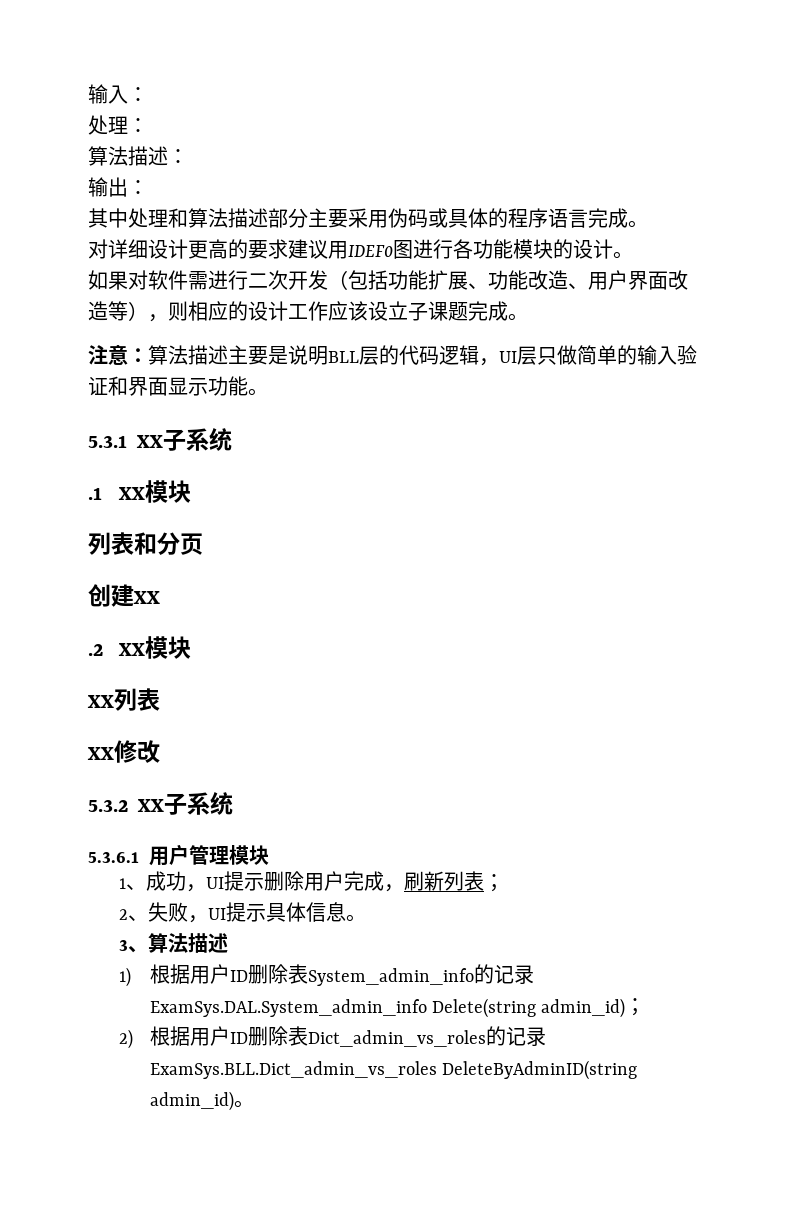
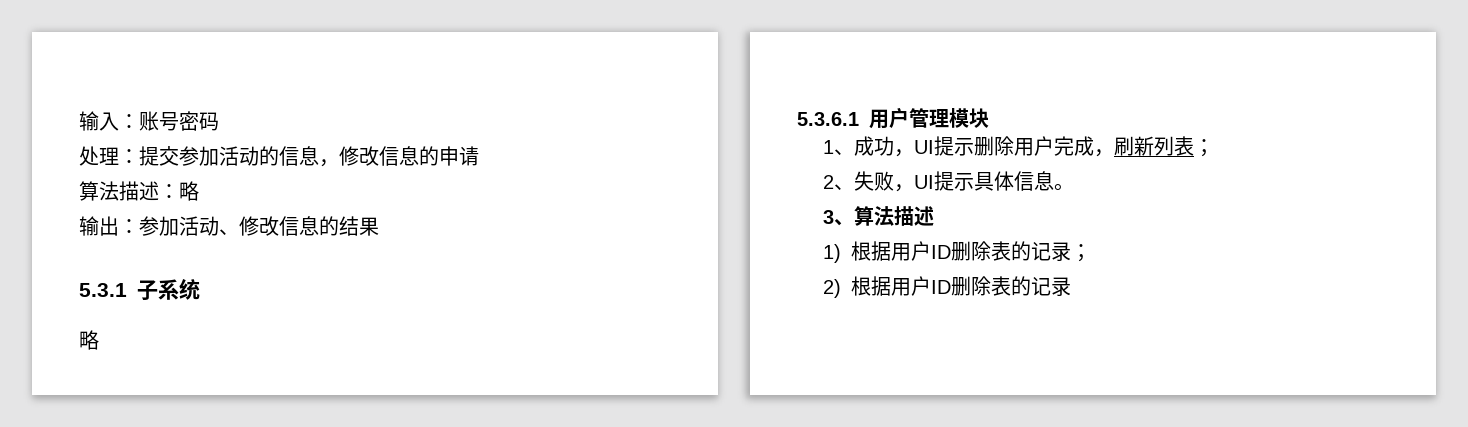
(148, 94) none -> [139,111,219,131] 账号密码
(148, 125) none -> [139,146,479,167] 提交参加活动的信息，修改信息的申请
(188, 156) none -> [179,181,199,201] 略
[88,208,648,228] [88,239,633,259] [88,270,688,290] [88,301,528,322] [88,345,697,366] [88,376,268,396] // 其中处理和算法描述部分主要采用伪码或具体的程序语言完成。 // 对详细设计更高的要求建议用IDEF0图进行各功能模块的设计。 // 如果对软件需进行二次开发（包括功能扩展、功能改造、用户界面改造等），则相应的设计工作应该设立子课题完成。 // 注意：算法描述主要是说明BLL层的代码逻辑，UI层只做简单的输入验证和界面显示功能。 -> [139,216,379,236] 参加活动、修改信息的结果
[136,428,232,451] [88,480,191,503] [88,532,203,555] [88,584,160,607] [88,636,191,659] [87,688,160,711] [87,740,160,763] [88,792,233,815] XX子系统 // .1 XX模块 // 列表和分页 // 创建XX // .2 XX模块 // XX列表 // XX修改 // 5.3.2 XX子系统 -> [137,278,200,301] [79,330,99,350] 子系统 // 略
[307,964,534,986] [149,998,626,1018] System_admin_info的记录ExamSys.DAL.System_admin_info Delete(string admin_id) -> [1011,241,1072,261] 的记录
[307,1026,546,1047] [149,1060,638,1080] [149,1091,254,1111] Dict_admin_vs_roles的记录ExamSys.BLL.Dict_admin_vs_roles DeleteByAdminID(string admin_id)。 -> [1011,276,1072,296] 的记录

